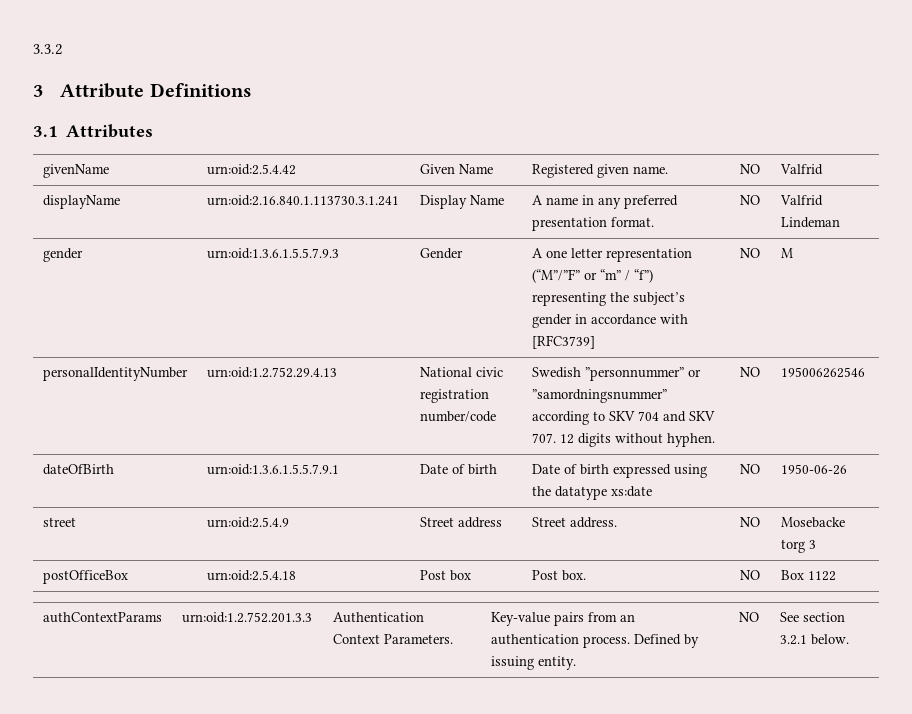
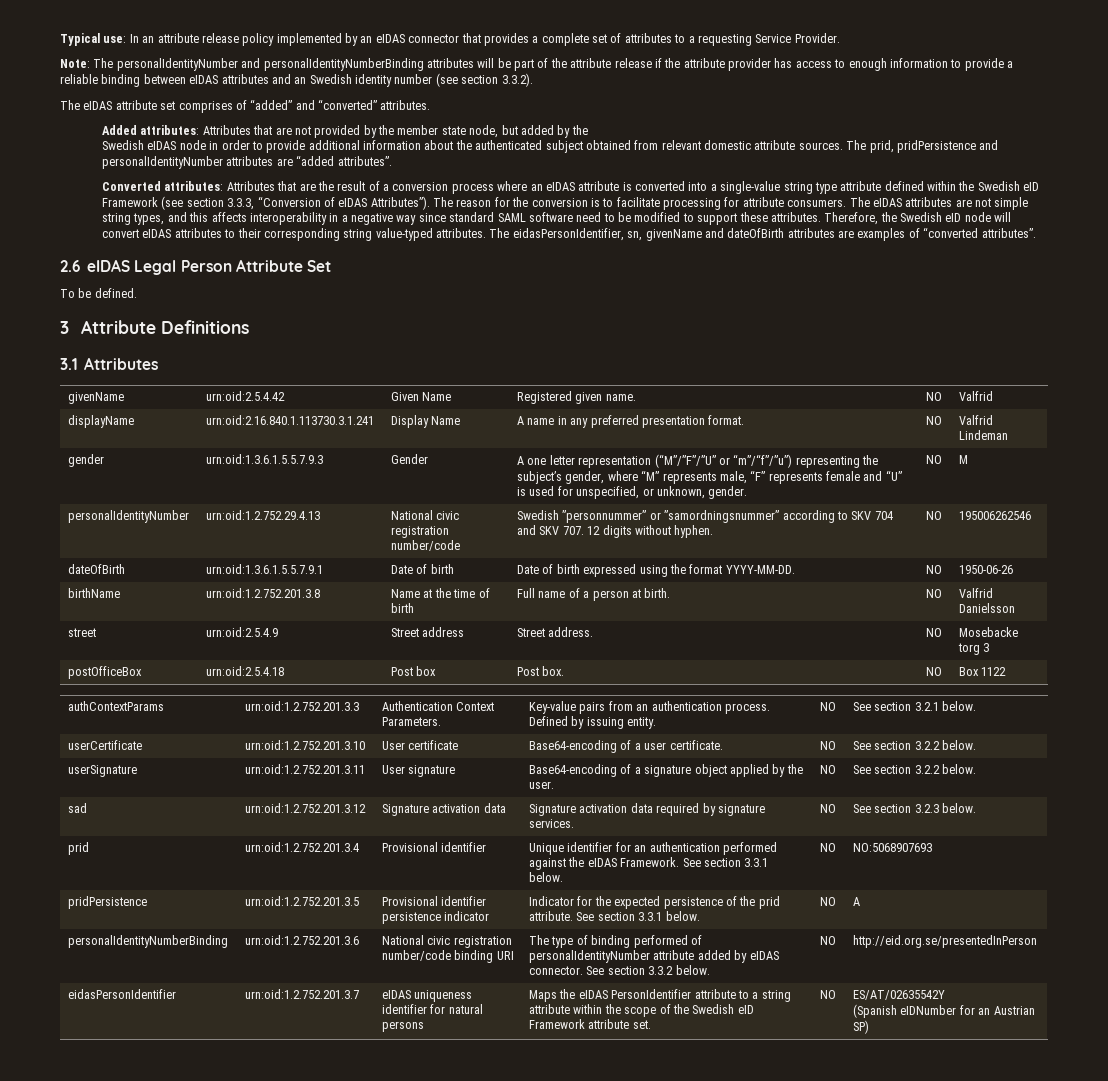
[33,44,62,55] 3.3.2 -> [60,33,840,46] [60,58,1013,71] [60,73,533,87] [60,99,431,113] [102,125,588,138] [102,140,999,153] [102,155,392,169] [102,181,1040,194] [102,196,1029,210] [102,212,1012,225] [102,227,1036,241] [60,259,331,275] [60,288,137,298] Typical use: In an attribute release policy implemented by an eIDAS connector that provides a complete set of attributes to a requesting Service Provider. // Note: The personalIdentityNumber and personalIdentityNumberBinding attributes will be part of the attribute release if the attribute provider has access to enough information to provide a reliable binding between eIDAS attributes and an Swedish identity number (see section 3.3.2). // The eIDAS attribute set comprises of “added” and “converted” attributes. // Added attributes: Attributes that are not provided by the member state node, but added by the // Swedish eIDAS node in order to provide additional information about the authenticated subject obtained from relevant domestic attribute sources. The prid, pridPersistence and personalIdentityNumber attributes are “added attributes”. // Converted attributes: Attributes that are the result of a conversion process where an eIDAS attribute is converted into a single-value string type attribute defined within the Swedish eID Framework (see section 3.3.3, “Conversion of eIDAS Attributes”). The reason for the conversion is to facilitate processing for attribute consumers. The eIDAS attributes are not simple string types, and this affects interoperability in a negative way since standard SAML software need to be modified to support these attributes. Therefore, the Swedish eID node will convert eIDAS attributes to their corresponding string value-typed attributes. The eidasPersonIdentifier, sn, givenName and dateOfBirth attributes are examples of “converted attributes”. // 2.6 eIDAS Legal Person Attribute Set // To be defined.
[531,269,653,283] [531,292,685,306] [531,314,688,328] [531,335,595,349] (“M”/”F” or “m” / “f”) representing the subject’s gender in accordance with [RFC3739] -> [654,454,879,468] [517,470,902,484] [517,486,748,499] (“M”/”F”/”U” or “m”/“f”/”u”) representing the subject’s gender, where “M” represents male, “F” represents female and “U” is used for unspecified, or unknown, gender.
[554,486,652,500] datatype xs:date -> [689,564,795,574] format YYYY-MM-DD.
(847, 469) none -> [68,588,121,598] [206,588,321,598] [391,588,490,598] [391,603,415,613] [517,588,671,601] [926,589,943,598] [959,588,994,598] [959,603,1016,613] // birthName | urn:oid:1.2.752.201.3.8 | Name at the time of birth | Full name of a person at birth. | NO | Valfrid Danielsson
(849, 639) none -> [68,740,143,750] [245,740,366,750] [382,740,459,750] [529,740,723,753] [820,741,837,750] [853,740,977,750] [68,765,138,777] [245,764,366,774] [382,765,456,777] [529,764,803,777] [529,781,555,789] [820,765,837,774] [853,764,977,774] [68,803,88,813] [245,803,367,813] [382,803,506,816] [529,803,765,816] [529,819,575,828] [820,804,837,813] [853,803,977,813] [68,842,90,855] [245,842,360,852] [382,842,487,852] [529,842,777,855] [529,857,769,870] [529,872,564,882] [820,843,837,852] [853,843,933,852] [68,896,148,909] [245,896,360,906] [382,896,487,906] [382,911,490,924] [529,896,780,909] [529,911,700,921] [820,897,837,906] [853,897,861,906] [68,935,229,948] [245,935,360,945] [382,935,512,948] [382,950,514,963] [529,935,702,948] [529,950,779,963] [529,965,710,975] [820,936,837,945] [853,935,1038,948] [68,989,177,999] [245,989,360,999] [382,990,473,1002] [382,1004,483,1014] [382,1021,425,1032] [529,989,791,1002] [529,1004,754,1017] [529,1019,651,1029] [820,990,837,999] [853,990,946,1000] [853,1004,1035,1018] [853,1020,870,1034] // userCertificate | urn:oid:1.2.752.201.3.10 | User certificate | Base64-encoding of a user certificate. | NO | See section 3.2.2 below. // userSignature | urn:oid:1.2.752.201.3.11 | User signature | Base64-encoding of a signature object applied by the user. | NO | See section 3.2.2 below. // sad | urn:oid:1.2.752.201.3.12 | Signature activation data | Signature activation data required by signature services. | NO | See section 3.2.3 below. // prid | urn:oid:1.2.752.201.3.4 | Provisional identifier | Unique identifier for an authentication performed against the eIDAS Framework. See section 3.3.1 below. | NO | NO:5068907693 // pridPersistence | urn:oid:1.2.752.201.3.5 | Provisional identifier persistence indicator | Indicator for the expected persistence of the prid attribute. See section 3.3.1 below. | NO | A // personalIdentityNumberBinding | urn:oid:1.2.752.201.3.6 | National civic registration number/code binding URI | The type of binding performed of personalIdentityNumber attribute added by eIDAS connector. See section 3.3.2 below. | NO | http://eid.org.se/presentedInPerson // eidasPersonIdentifier | urn:oid:1.2.752.201.3.7 | eIDAS uniqueness identifier for natural persons | Maps the eIDAS PersonIdentifier attribute to a string attribute within the scope of the Swedish eID Framework attribute set. | NO | ES/AT/02635542Y // (Spanish eIDNumber for an Austrian SP)

